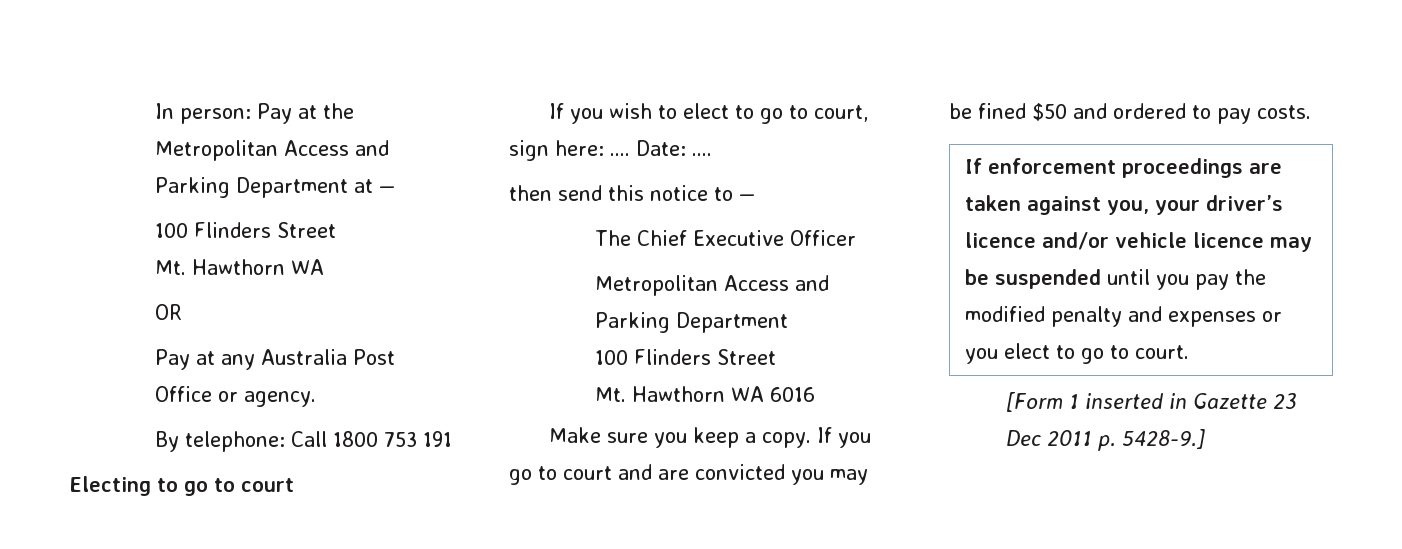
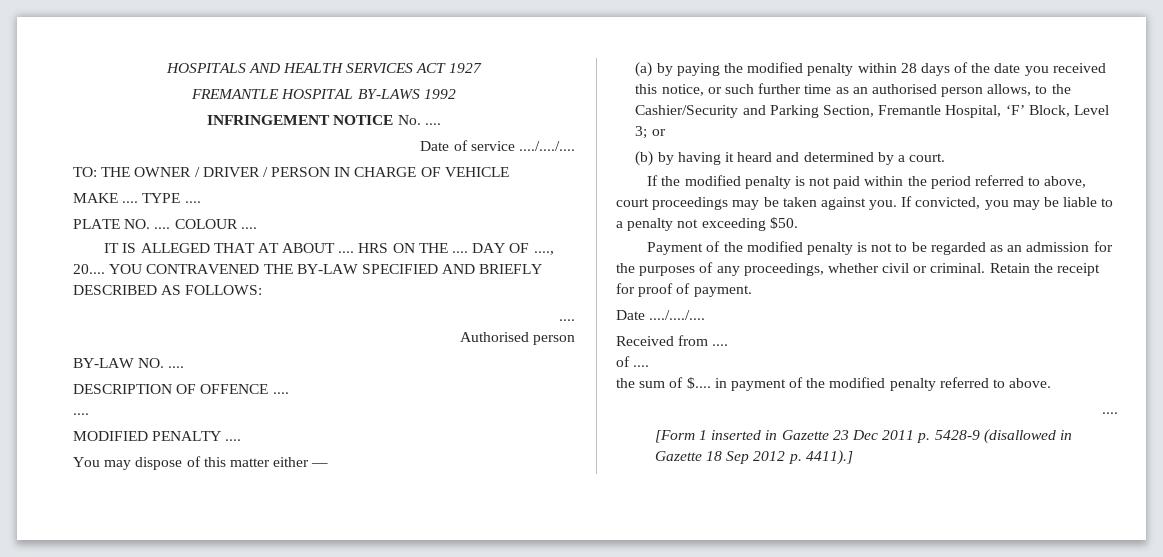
[155,103,355,124] [155,140,390,161] [155,177,396,198] [155,222,337,238] [155,259,325,275] [155,304,183,320] [155,349,396,370] [155,386,317,407] [155,431,453,452] [69,476,294,496] [549,103,869,124] [509,140,712,161] [509,185,755,201] [595,230,857,246] [595,275,830,296] [595,312,789,333] [595,349,777,365] [595,386,816,402] [549,427,872,448] [509,464,868,485] [949,103,1311,124] [964,158,1282,178] [964,195,1283,215] [964,232,1312,252] [964,269,1266,290] [964,306,1282,327] [964,343,1189,364] In person: Pay at the Metropolitan Access and Parking Department at — // 100 Flinders Street // Mt. Hawthorn WA // OR // Pay at any Australia Post Office or agency. // By telephone: Call 1800 753 191 // Electing to go to court // If you wish to elect to go to court, sign here: .... Date: .... // then send this notice to — // The Chief Executive Officer // Metropolitan Access and Parking Department // 100 Flinders Street // Mt. Hawthorn WA 6016 // Make sure you keep a copy. If you go to court and are convicted you may be fined $50 and ordered to pay costs. // If enforcement proceedings are taken against you, your driver’s licence and/or vehicle licence may be suspended until you pay the modified penalty and expenses or you elect to go to court. -> [165,63,483,73] [191,89,456,99] [207,115,441,125] [420,140,575,151] [73,167,509,177] [73,193,201,203] [73,219,257,229] [104,243,554,255] [73,264,543,274] [73,285,263,295] [559,319,575,321] [459,332,575,345] [73,358,185,368] [73,384,289,394] [73,413,89,415] [73,431,242,441] [73,456,329,470] [635,62,1106,77] [635,83,1071,97] [635,105,1109,118] [635,126,666,139] [635,151,946,166] [647,175,1087,189] [616,196,1114,210] [616,217,798,231] [647,241,1113,255] [616,262,1101,276] [616,283,752,297] [616,310,706,320] [616,335,729,346] [616,356,650,367] [616,377,1052,391] [1102,412,1118,414] HOSPITALS AND HEALTH SERVICES ACT 1927 // FREMANTLE HOSPITAL BY-LAWS 1992 // INFRINGEMENT NOTICE No. .... // Date of service ..../..../.... // TO: THE OWNER / DRIVER / PERSON IN CHARGE OF VEHICLE // MAKE .... TYPE .... // PLATE NO. .... COLOUR .... // IT IS ALLEGED THAT AT ABOUT .... HRS ON THE .... DAY OF ...., 20.... YOU CONTRAVENED THE BY-LAW SPECIFIED AND BRIEFLY DESCRIBED AS FOLLOWS: // .... // Authorised person // BY-LAW NO. .... // DESCRIPTION OF OFFENCE .... // .... // MODIFIED PENALTY .... // You may dispose of this matter either — // (a) by paying the modified penalty within 28 days of the date you received this notice, or such further time as an authorised person allows, to the Cashier/Security and Parking Section, Fremantle Hospital, ‘F’ Block, Level 3; or // (b) by having it heard and determined by a court. // If the modified penalty is not paid within the period referred to above, court proceedings may be taken against you. If convicted, you may be liable to a penalty not exceeding $50. // Payment of the modified penalty is not to be regarded as an admission for the purposes of any proceedings, whether civil or criminal. Retain the receipt for proof of payment. // Date ..../..../.... // Received from .... // of .... // the sum of $.... in payment of the modified penalty referred to above. // ....
[1122,429,1206,449] 5428-9.] -> [934,429,1072,444] [654,450,853,465] 5428-9 (disallowed in Gazette 18 Sep 2012 p. 4411).]

